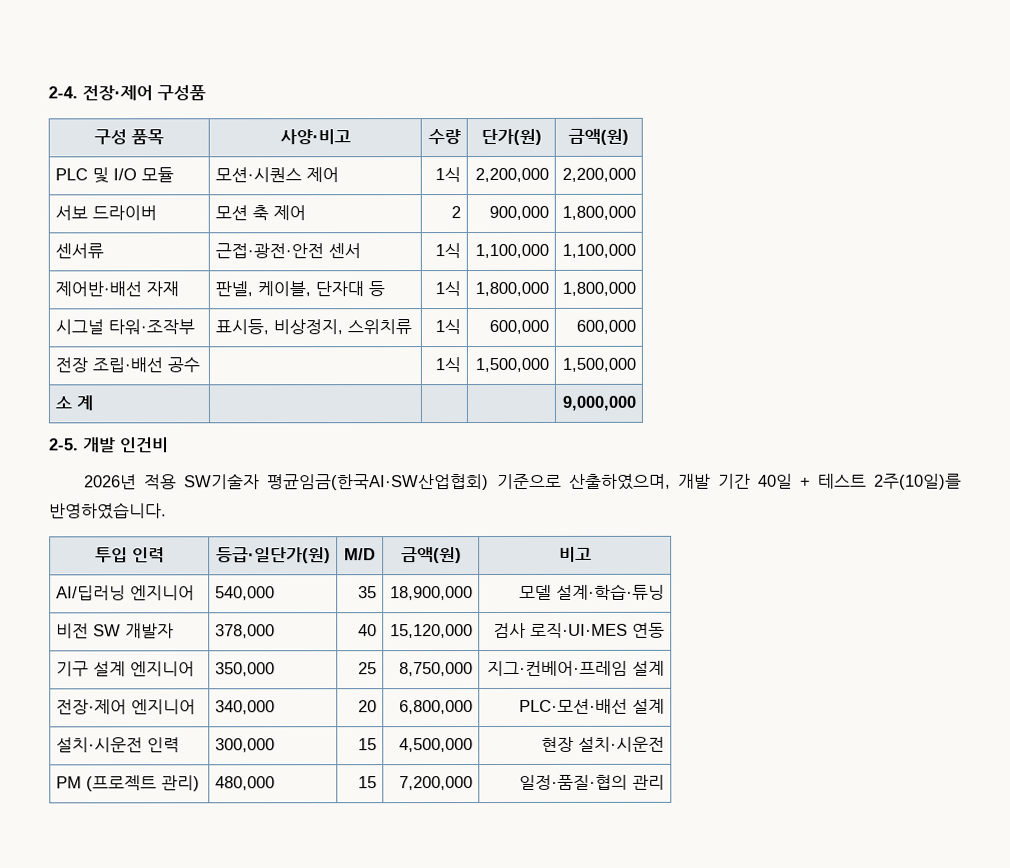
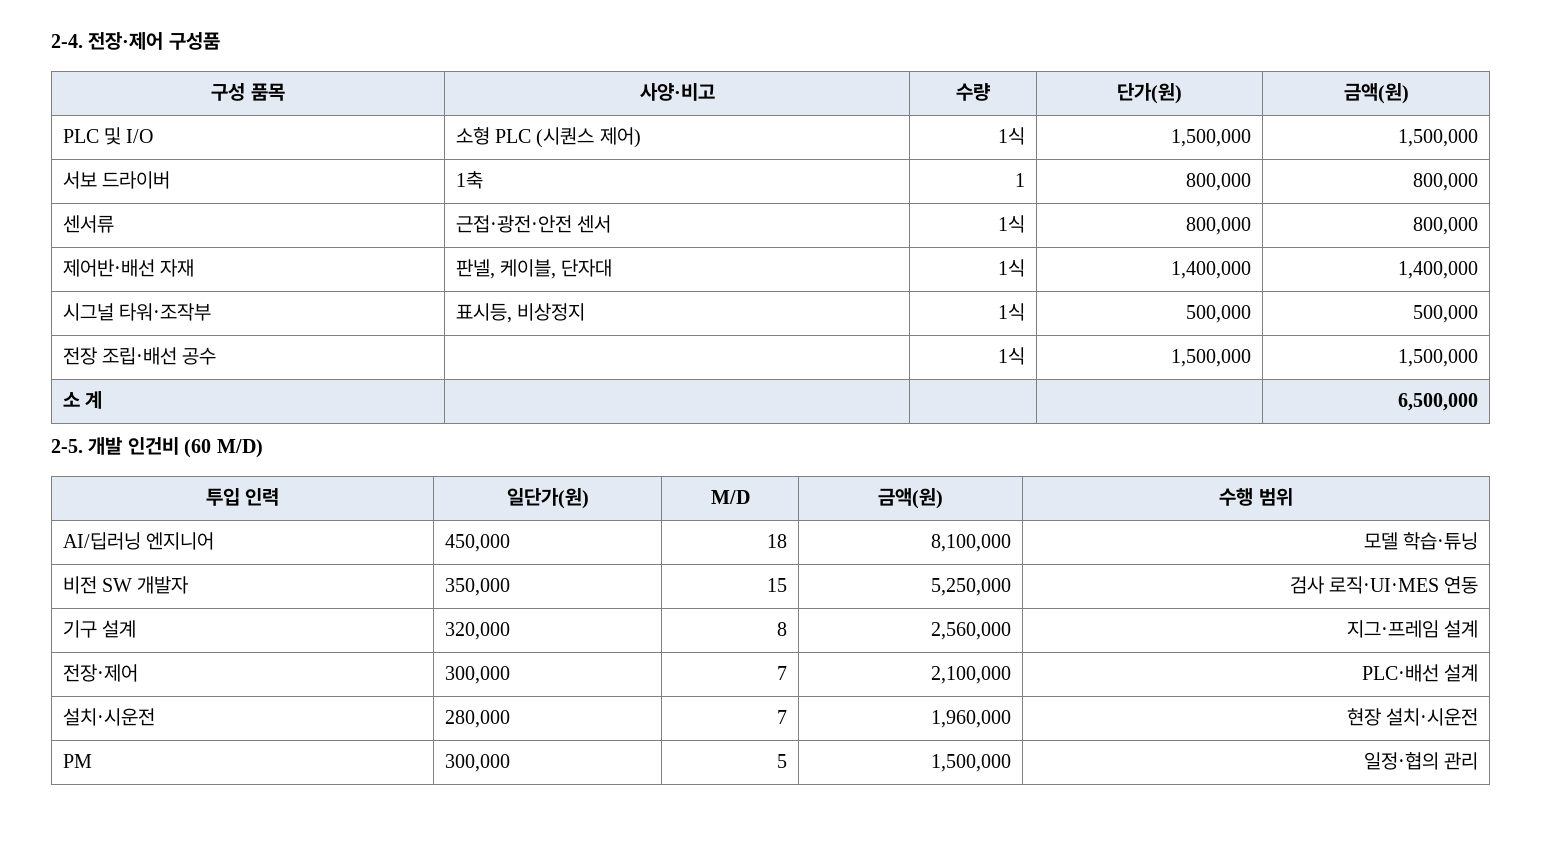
[140,167,174,183] [214,167,339,183] [435,167,462,183] [475,167,550,183] [562,167,637,182] 모듈 | 모션·시퀀스 제어 | 1식 | 2,200,000 | 2,200,000 -> [455,127,641,148] [998,127,1026,145] [1171,129,1252,147] [1398,129,1479,147] | 소형 PLC (시퀀스 제어) | 1식 | 1,500,000 | 1,500,000
[214,205,306,221] [451,206,462,219] [489,205,550,221] [562,205,637,220] 모션 축 제어 | 2 | 900,000 | 1,800,000 -> [455,171,483,189] [1015,173,1026,187] [1186,173,1252,191] [1413,173,1479,191] 1축 | 1 | 800,000 | 800,000
[475,243,550,259] [562,243,637,258] 1,100,000 | 1,100,000 -> [1186,217,1252,235] [1413,217,1479,235] 800,000 | 800,000
[367,281,385,297] [435,281,462,297] [475,281,550,297] [562,281,637,296] 등 | 1식 | 1,800,000 | 1,800,000 -> [998,259,1026,277] [1171,261,1252,279] [1398,261,1479,279] | 1식 | 1,400,000 | 1,400,000
[272,319,412,335] [435,319,462,335] [489,319,550,335] [576,319,637,334] 비상정지, 스위치류 | 1식 | 600,000 | 600,000 -> [517,303,586,321] [998,303,1026,321] [1186,305,1252,323] [1413,305,1479,323] 비상정지 | 1식 | 500,000 | 500,000
[562,395,637,411] 9,000,000 -> [1398,393,1479,411] 6,500,000
[84,473,962,491] [49,502,167,520] // 2026년 적용 SW기술자 평균임금(한국AI·SW산업협회) 기준으로 산출하였으며, 개발 기간 40일 + 테스트 2주(10일)를 반영하였습니다. -> [184,439,263,458] (60 M/D)
[215,547,331,564] 등급·일단가(원) -> [506,488,589,509] 일단가(원)
[558,546,592,562] 비고 -> [1219,488,1293,506] 수행 범위
[214,586,275,601] [358,586,378,599] [390,586,474,601] 540,000 | 35 | 18,900,000 -> [444,534,510,552] [767,534,788,548] [931,534,1012,552] 450,000 | 18 | 8,100,000
[556,583,666,600] 설계·학습·튜닝 -> [1403,532,1479,550] 학습·튜닝
[214,624,275,639] [358,624,378,637] [390,624,474,639] 378,000 | 40 | 15,120,000 -> [444,578,510,596] [767,578,788,592] [931,578,1012,596] 350,000 | 15 | 5,250,000
[129,661,195,677] [214,662,275,677] [358,662,378,675] [399,662,474,677] [487,660,666,677] [55,699,196,715] [214,700,275,715] [358,700,378,713] [399,700,474,715] [519,698,666,714] [55,737,180,753] [214,738,275,753] [358,738,378,751] [399,738,474,753] [541,736,666,752] [55,775,200,792] [214,776,275,791] [358,776,378,789] [399,776,474,791] [519,774,629,790] 엔지니어 | 350,000 | 25 | 8,750,000 | 지그·컨베어·프레임 설계 // 전장·제어 엔지니어 | 340,000 | 20 | 6,800,000 | PLC·모션·배선 설계 // 설치·시운전 인력 | 300,000 | 15 | 4,500,000 | 현장 설치·시운전 // PM (프로젝트 관리) | 480,000 | 15 | 7,200,000 | 일정·품질·협의 -> [444,622,510,640] [777,622,788,636] [931,622,1012,640] [1346,620,1479,638] [62,664,138,682] [444,666,510,684] [777,666,788,680] [931,666,1012,684] [1361,664,1479,682] [62,708,155,726] [444,710,510,728] [777,710,788,724] [931,710,1012,728] [1346,708,1479,726] [62,754,92,768] [444,754,510,772] [777,754,788,768] [931,754,1012,772] [1363,752,1439,770] | 320,000 | 8 | 2,560,000 | 지그·프레임 설계 // 전장·제어 | 300,000 | 7 | 2,100,000 | PLC·배선 설계 // 설치·시운전 | 280,000 | 7 | 1,960,000 | 현장 설치·시운전 // PM | 300,000 | 5 | 1,500,000 | 일정·협의

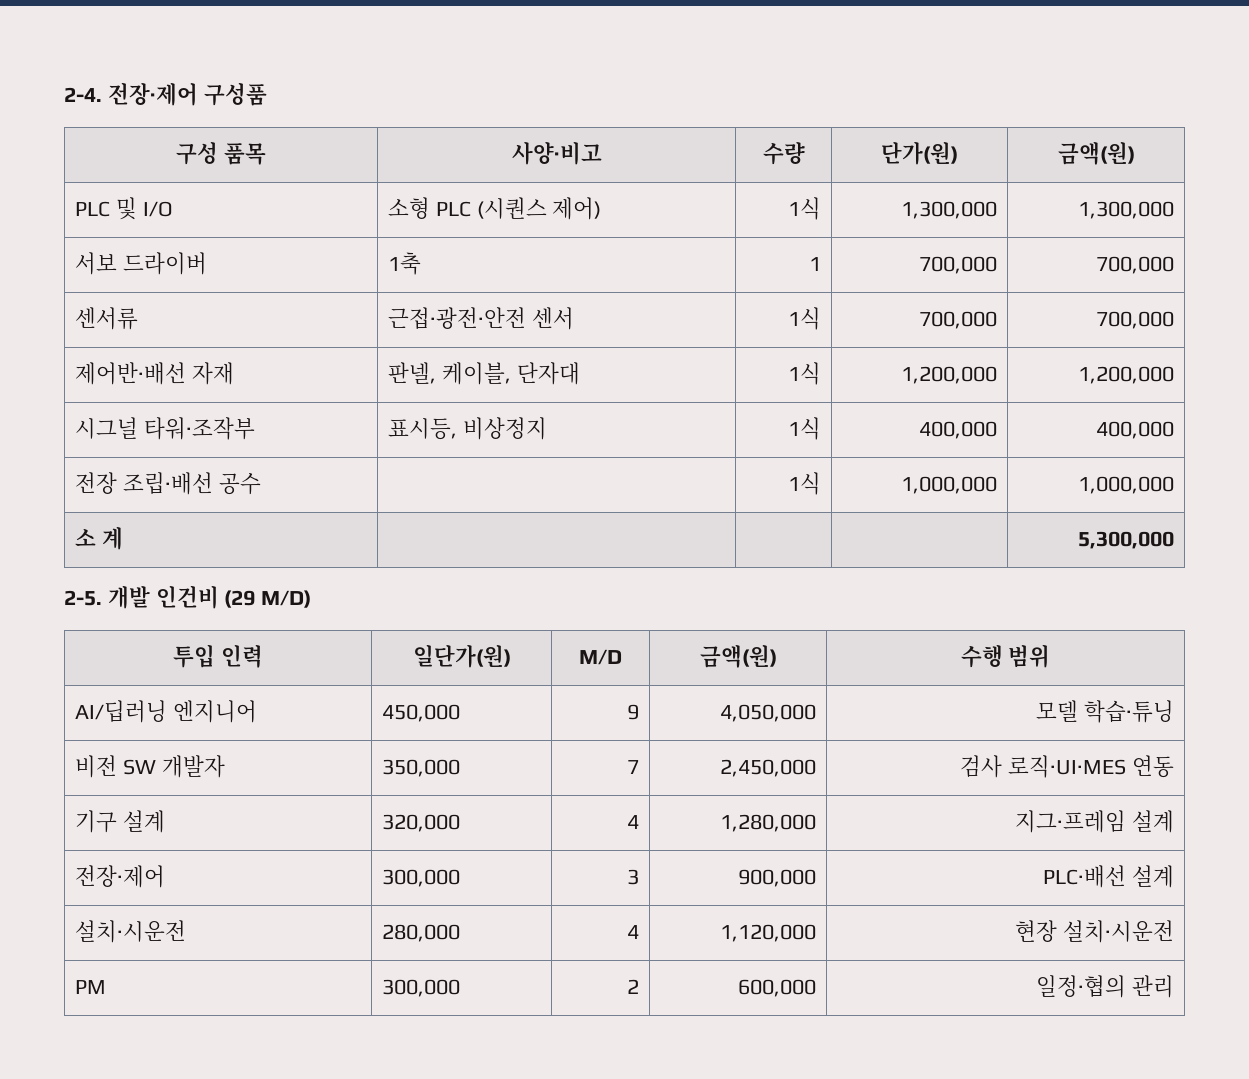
[1171,129,1252,147] [1398,129,1479,147] 1,500,000 | 1,500,000 -> [901,201,998,219] [1078,201,1175,219] 1,300,000 | 1,300,000
[1186,173,1252,191] [1413,173,1479,191] 800,000 | 800,000 -> [919,256,998,274] [1096,256,1175,274] 700,000 | 700,000
[1186,217,1252,235] [1413,217,1479,235] 800,000 | 800,000 -> [919,311,998,329] [1096,311,1175,329] 700,000 | 700,000
[1171,261,1252,279] [1398,261,1479,279] 1,400,000 | 1,400,000 -> [901,366,998,384] [1078,366,1175,384] 1,200,000 | 1,200,000
[1186,305,1252,323] [1413,305,1479,323] 500,000 | 500,000 -> [919,421,998,439] [1096,421,1175,439] 400,000 | 400,000
[1171,349,1252,367] [1398,349,1479,367] 1,500,000 | 1,500,000 -> [901,476,998,494] [1078,476,1175,494] 1,000,000 | 1,000,000
[1398,393,1479,411] 6,500,000 -> [1078,531,1175,549] 5,300,000
[184,439,212,458] (60 -> [224,590,256,608] (29
[767,534,788,548] [931,534,1012,552] 18 | 8,100,000 -> [627,704,640,720] [720,704,817,722] 9 | 4,050,000
[767,578,788,592] [931,578,1012,596] 15 | 5,250,000 -> [627,760,640,774] [720,759,817,777] 7 | 2,450,000
[777,622,788,636] [931,622,1012,640] 8 | 2,560,000 -> [627,815,640,829] [720,814,817,832] 4 | 1,280,000
[777,666,788,680] [931,666,1012,684] 7 | 2,100,000 -> [627,869,640,885] [738,869,817,887] 3 | 900,000
[777,710,788,724] [931,710,1012,728] 7 | 1,960,000 -> [627,925,640,939] [720,924,817,942] 4 | 1,120,000
[777,754,788,768] [931,754,1012,772] 5 | 1,500,000 -> [627,979,640,994] [738,979,817,997] 2 | 600,000

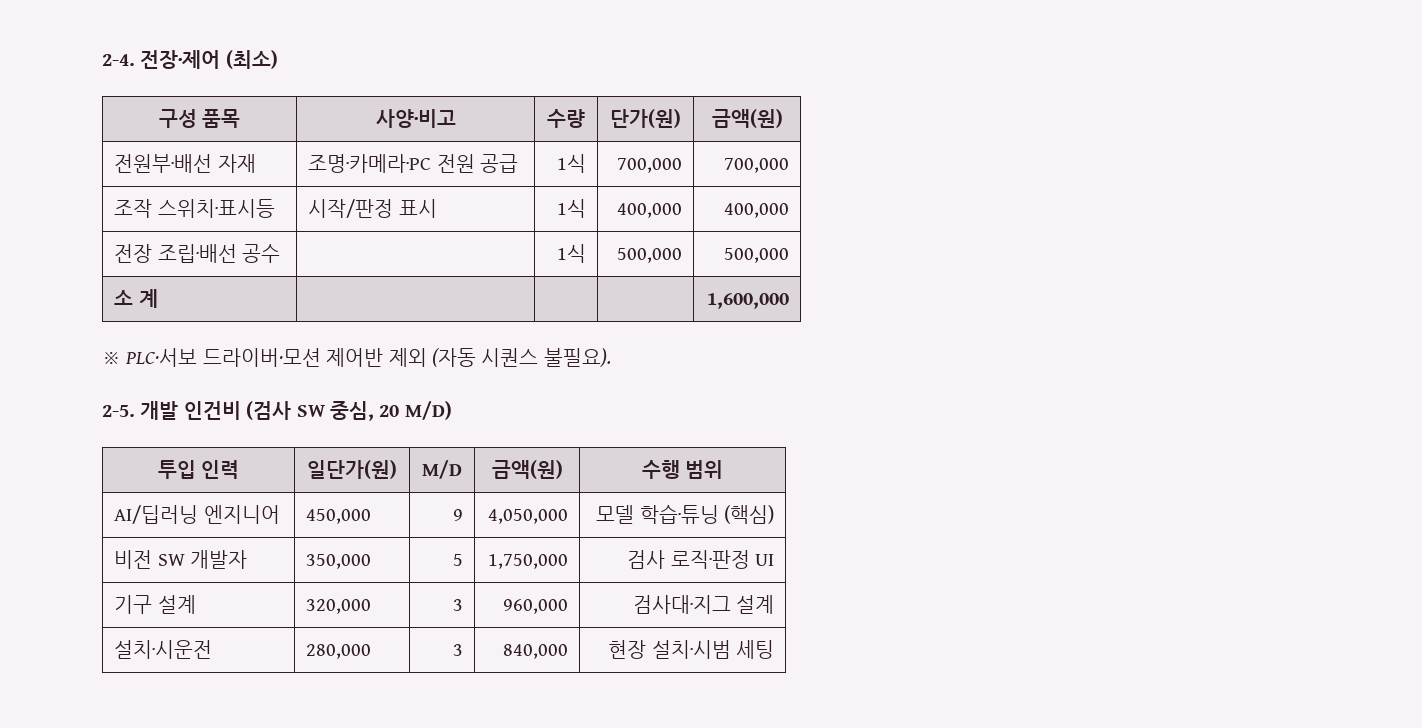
[203,83,267,106] 구성품 -> [225,50,278,69] (최소)
[74,197,173,220] [387,197,602,220] [788,197,822,220] [901,201,998,219] [1078,201,1175,219] [74,252,207,275] [387,252,421,275] [809,257,822,271] [919,256,998,274] [1096,256,1175,274] [74,307,138,330] [387,307,574,330] [788,307,822,330] [919,311,998,329] [1096,311,1175,329] [74,362,234,385] [387,362,580,385] [788,362,822,385] [901,366,998,384] [1078,366,1175,384] [74,417,255,440] [387,417,547,440] PLC 및 I/O | 소형 PLC (시퀀스 제어) | 1식 | 1,300,000 | 1,300,000 // 서보 드라이버 | 1축 | 1 | 700,000 | 700,000 // 센서류 | 근접·광전·안전 센서 | 1식 | 700,000 | 700,000 // 제어반·배선 자재 | 판넬, 케이블, 단자대 | 1식 | 1,200,000 | 1,200,000 // 시그널 타워·조작부 | 표시등, 비상정지 -> [114,154,256,173] [308,154,518,173] [556,154,586,173] [616,158,682,173] [723,158,789,173] [114,199,275,218] [308,199,437,218] 전원부·배선 자재 | 조명·카메라·PC 전원 공급 | 1식 | 700,000 | 700,000 // 조작 스위치·표시등 | 시작/판정 표시
[901,476,998,494] [1078,476,1175,494] 1,000,000 | 1,000,000 -> [616,248,682,263] [723,248,789,263] 500,000 | 500,000
[1078,531,1175,549] 5,300,000 -> [706,293,789,309] [102,348,611,367] 1,600,000 // ※ PLC·서보 드라이버·모션 제어반 제외 (자동 시퀀스 불필요).
[224,590,256,608] (29 -> [246,401,400,421] (검사 SW 중심, 20
(1175, 711) none -> [723,505,774,524] (핵심)
[627,760,640,774] [720,759,817,777] 7 | 2,450,000 -> [452,554,463,566] [487,554,568,569] 5 | 1,750,000
[1008,755,1175,778] 로직·UI·MES 연동 -> [670,550,774,569] 로직·판정 UI
[627,815,640,829] [720,814,817,832] [1015,810,1175,833] [74,865,165,888] [381,869,460,887] [627,869,640,885] [738,869,817,887] [1043,865,1127,888] | 4 | 1,280,000 | 지그·프레임 설계 // 전장·제어 | 300,000 | 3 | 900,000 | PLC·배선 -> [452,599,463,611] [502,599,568,614] [632,595,731,614] | 3 | 960,000 | 검사대·지그
[627,925,640,939] [720,924,817,942] 4 | 1,120,000 -> [452,644,463,656] [502,644,568,659] 3 | 840,000
[1063,920,1175,943] [74,980,106,994] [381,979,460,997] [627,979,640,994] [738,979,817,997] [1036,975,1175,998] 설치·시운전 // PM | 300,000 | 2 | 600,000 | 일정·협의 관리 -> [651,640,774,659] 설치·시범 세팅

